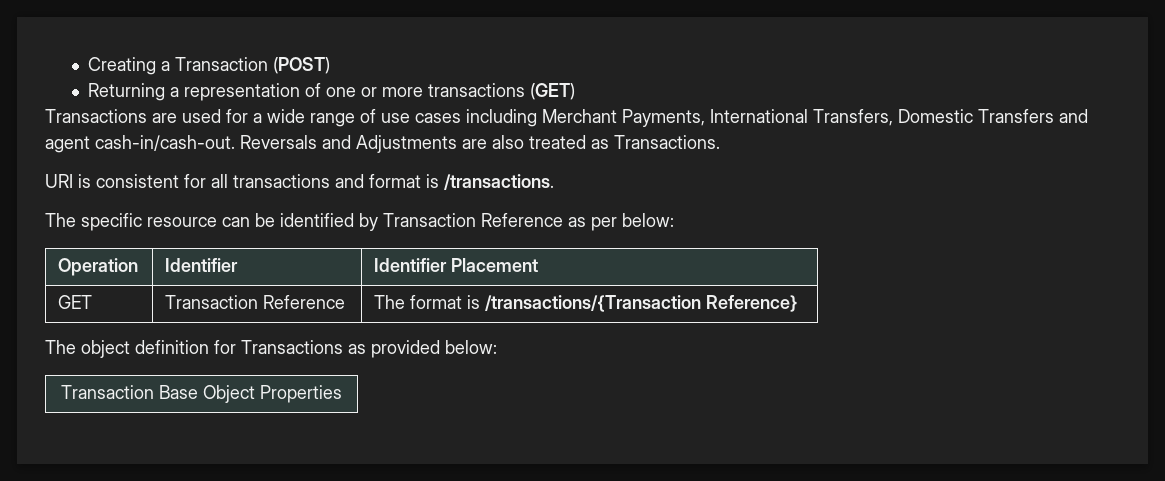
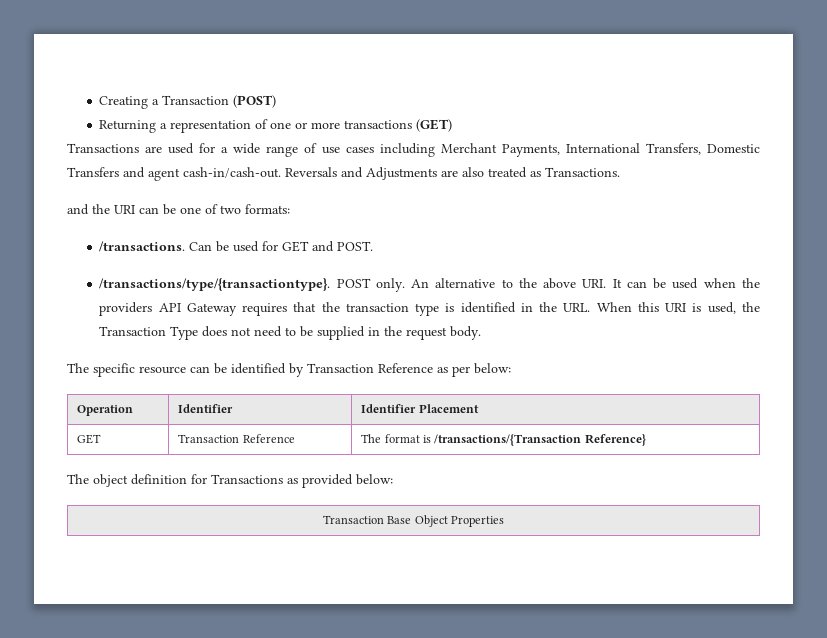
[45,174,554,190] URI is consistent for all transactions and format is /transactions. -> [67,204,290,215] [99,241,374,252] [99,278,761,292] [99,302,760,316] [99,326,482,340] and the URI can be one of two formats: // /transactions. Can be used for GET and POST. // /transactions/type/{transactiontype}. POST only. An alternative to the above URI. It can be used when the providers API Gateway requires that the transaction type is identified in the URL. When this URI is used, the Transaction Type does not need to be supplied in the request body.

